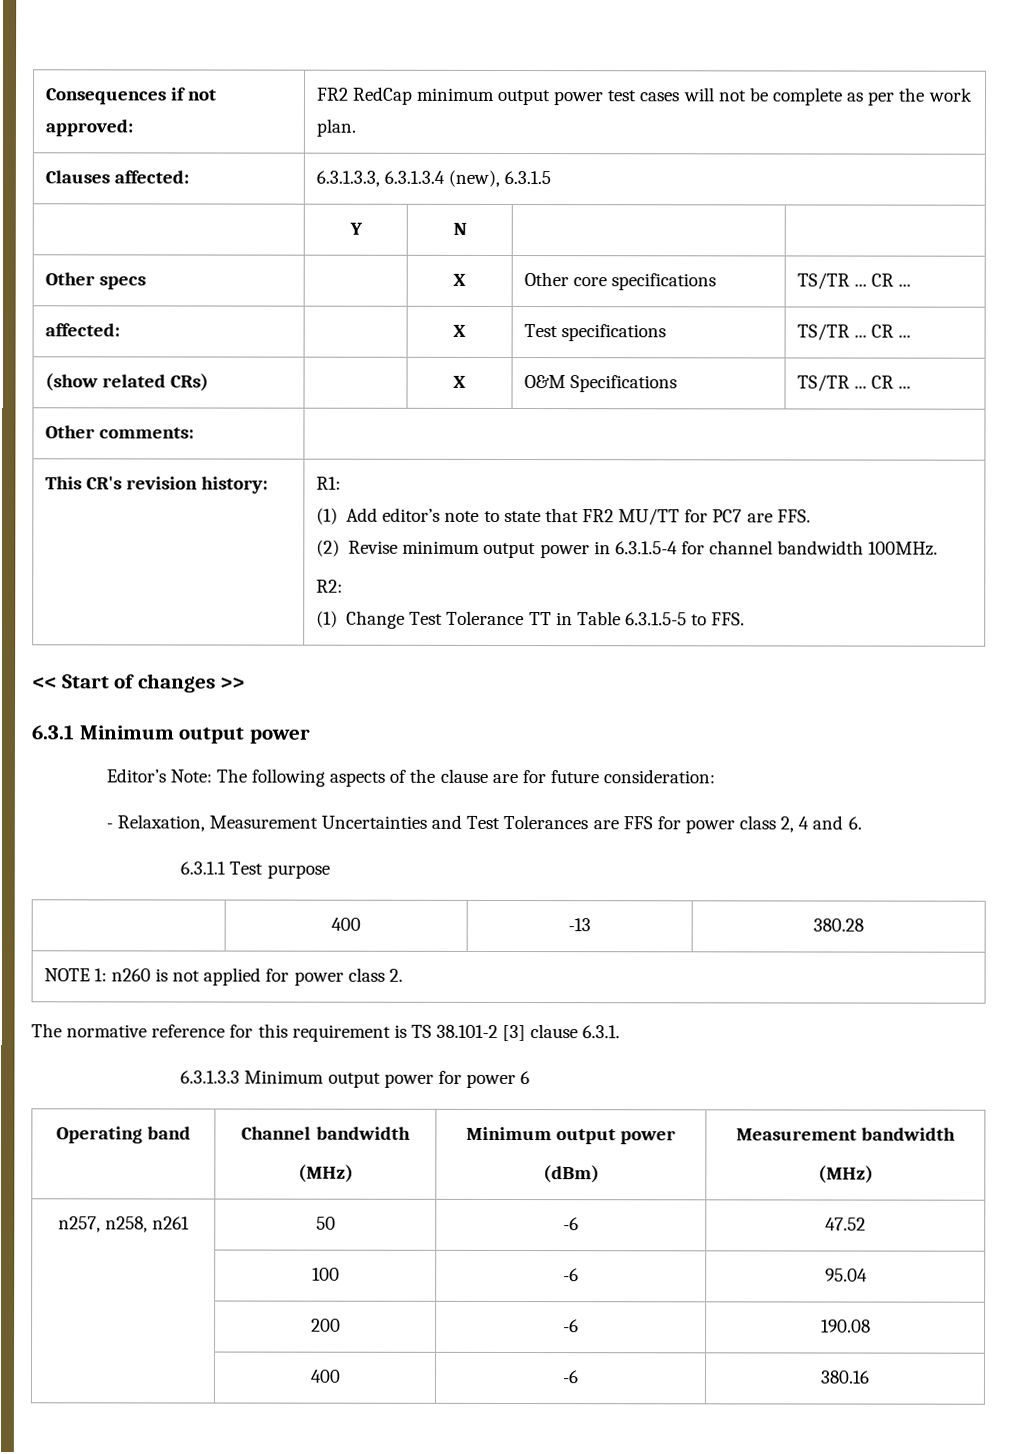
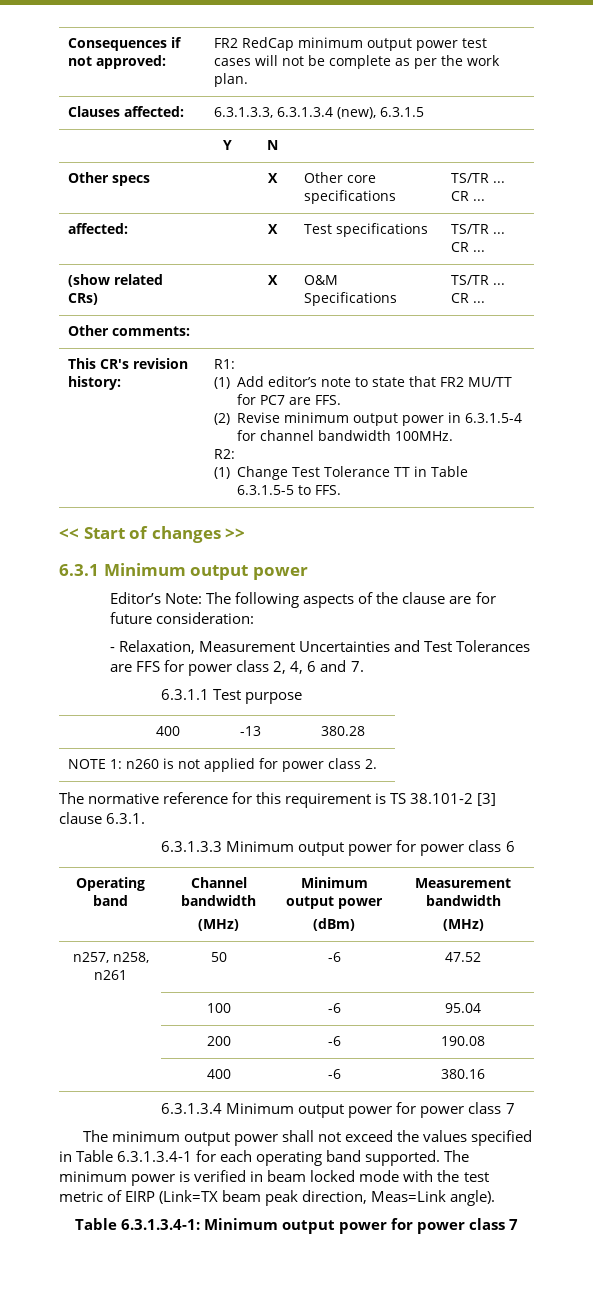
[798,815,862,830] 4 and 6. -> [290,660,364,674] 4, 6 and 7.
(516, 1081) none -> [468,840,502,852] class
(869, 1377) none -> [161,1102,515,1118] [82,1130,533,1146] [59,1150,470,1166] [59,1170,489,1186] [59,1190,496,1206] [74,1218,519,1234] // 6.3.1.3.4 Minimum output power for power class 7 // The minimum output power shall not exceed the values specified in Table 6.3.1.3.4-1 for each operating band supported. The minimum power is verified in beam locked mode with the test metric of EIRP (Link=TX beam peak direction, Meas=Link angle). // Table 6.3.1.3.4-1: Minimum output power for power class 7

